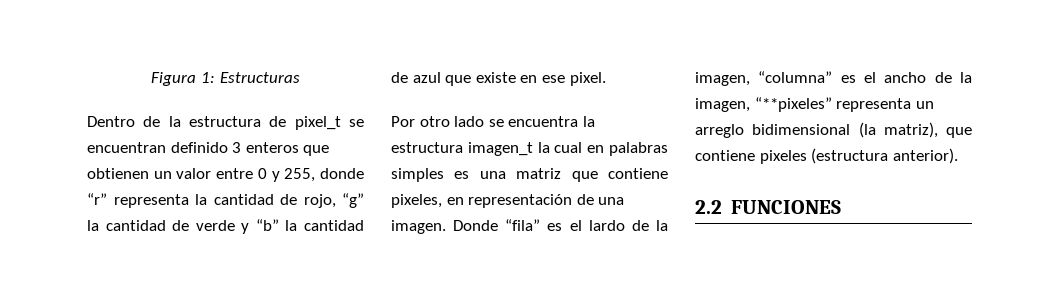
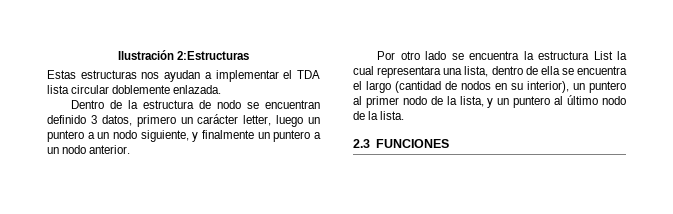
[151,72,300,86] Figura 1: Estructuras -> [117,50,250,60] [47,70,320,82] [47,85,222,94] Ilustración 2:Estructuras // Estas estructuras nos ayudan a implementar el TDA lista circular doblemente enlazada.
[294,116,341,130] pixel_t -> [217,100,242,109] nodo
[245,142,330,156] [87,168,364,182] [87,193,364,208] [87,219,365,234] [391,72,606,86] enteros que obtienen un valor entre 0 y 255, donde “r” representa la cantidad de rojo, “g” la cantidad de verde y “b” la cantidad de azul que existe en ese pixel. -> [101,114,320,127] [47,130,321,142] [47,145,131,154] datos, primero un carácter letter, luego un puntero a un nodo siguiente, y finalmente un puntero a un nodo anterior.
[467,142,533,156] imagen_t -> [593,51,613,60] List
[587,142,668,156] [391,168,668,182] [391,194,625,208] [391,219,668,234] [695,71,972,86] [695,97,934,112] [695,122,972,138] [695,148,958,164] [695,200,722,214] en palabras simples es una matriz que contiene pixeles, en representación de una imagen. Donde “fila” es el lardo de la imagen, “columna” es el ancho de la imagen, “**pixeles” representa un arreglo bidimensional (la matriz), que contiene pixeles (estructura anterior). // 2.2 -> [377,66,627,78] [353,81,626,93] [353,95,626,108] [353,111,405,120] [353,139,370,148] representara una lista, dentro de ella se encuentra el largo (cantidad de nodos en su interior), un puntero al primer nodo de la lista, y un puntero al último nodo de la lista. // 2.3

